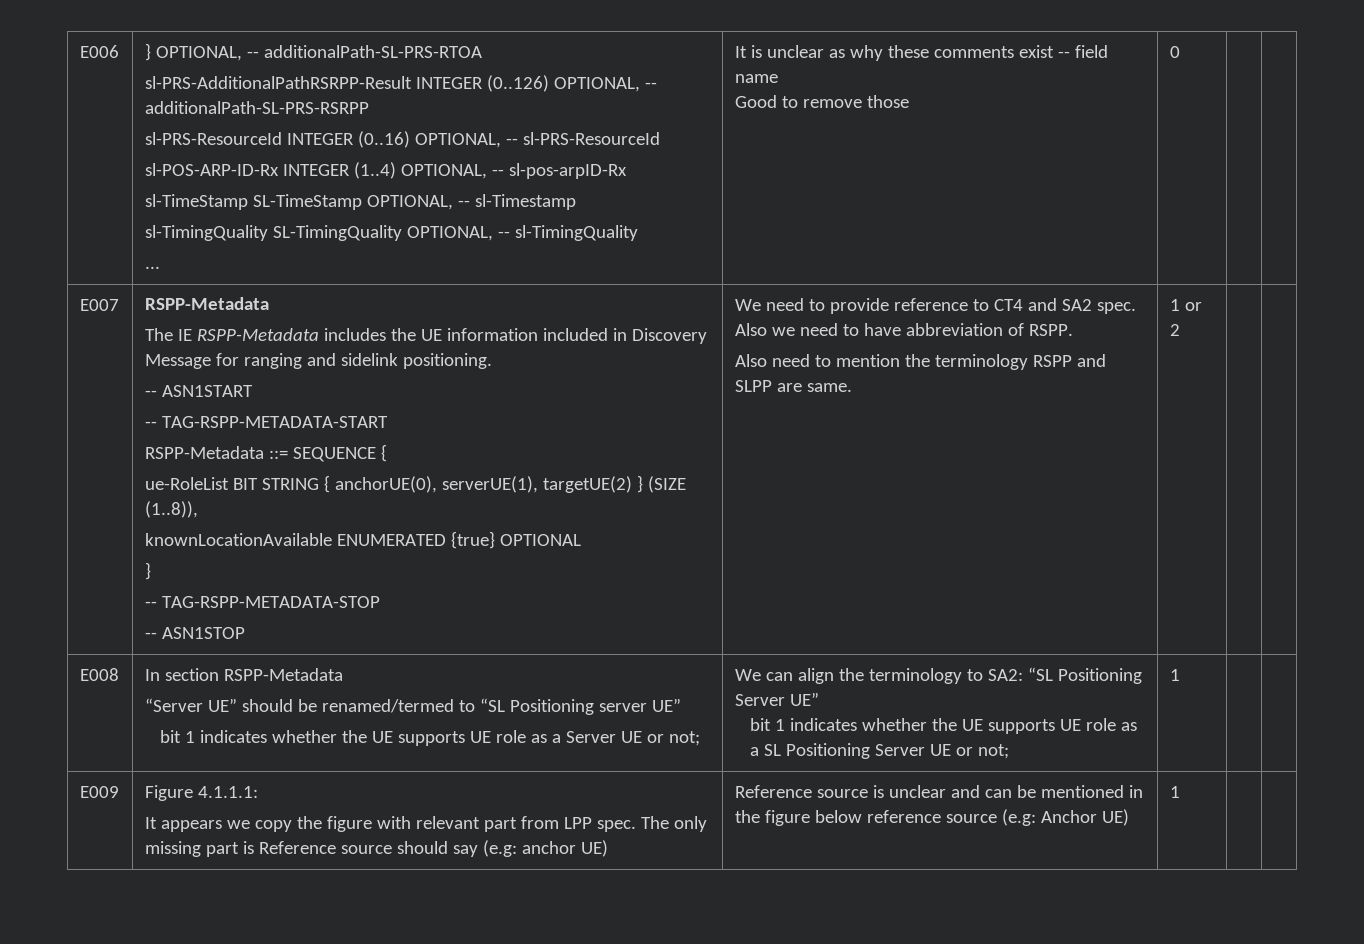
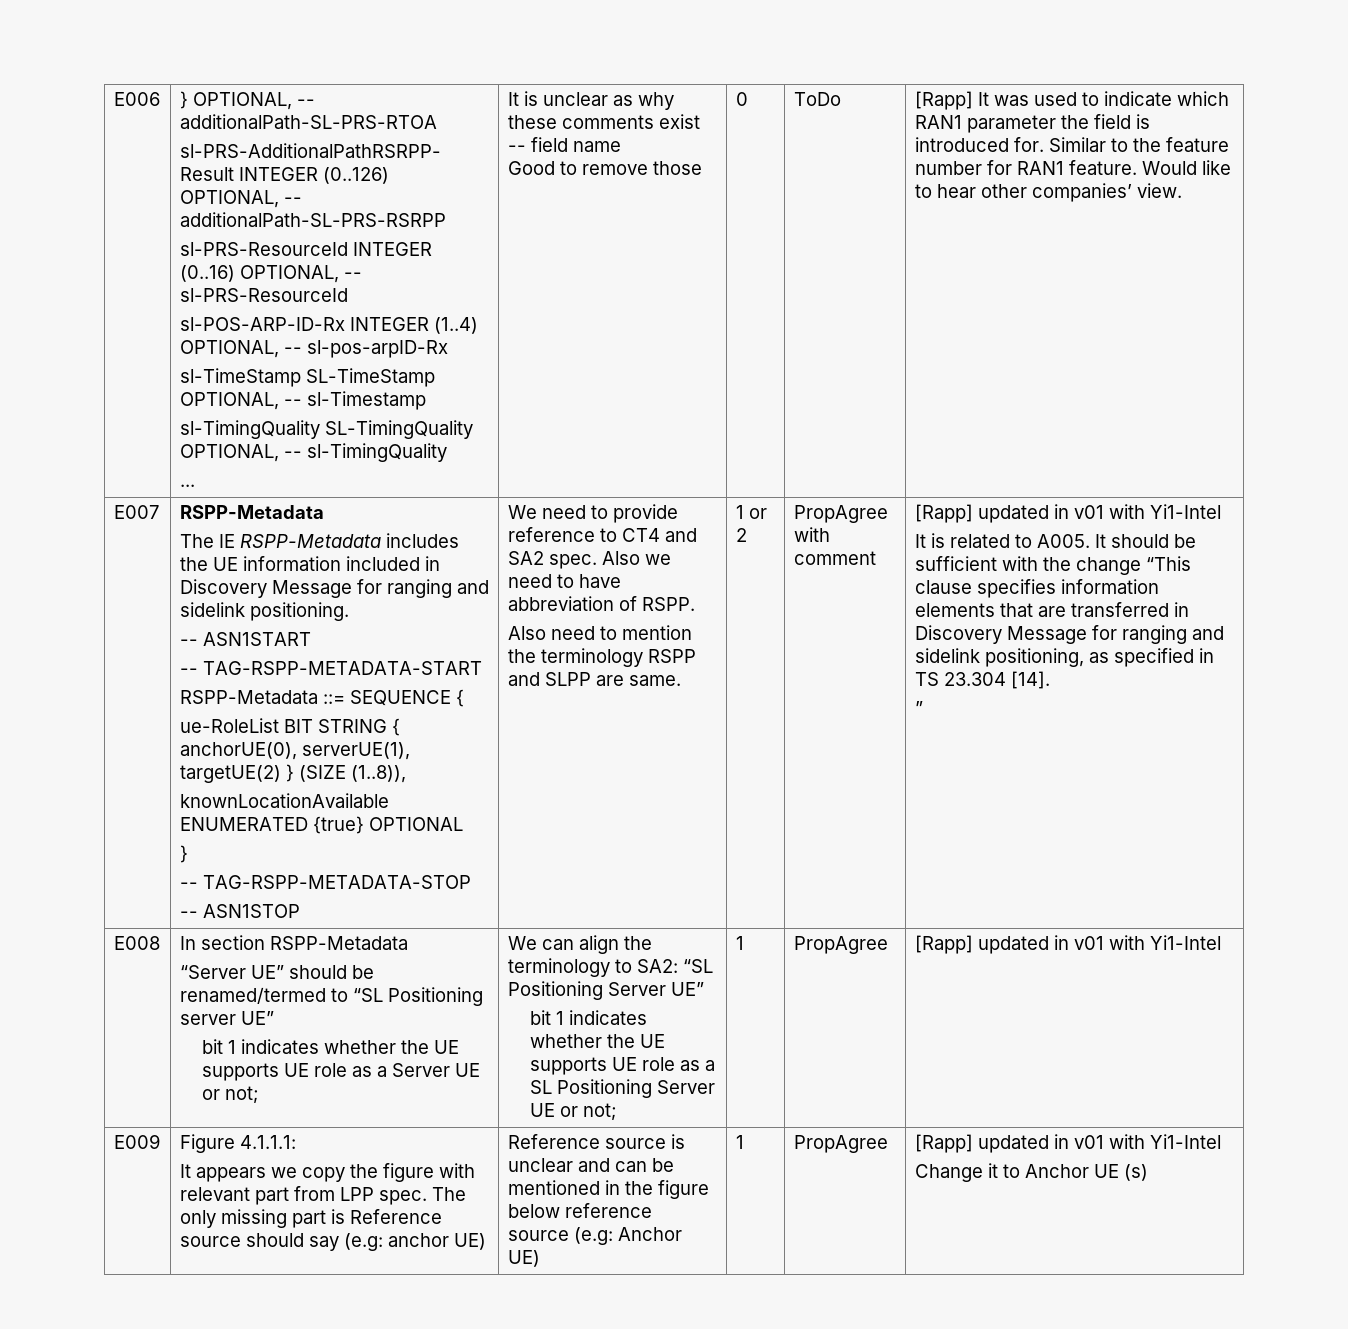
(1180, 52) | -> [793,92,841,106] [914,91,1229,110] [914,114,1150,133] [914,137,1229,152] [914,160,1231,175] [914,183,1182,202] ToDo | [Rapp] It was used to indicate which RAN1 parameter the field is introduced for. Similar to the feature number for RAN1 feature. Would like to hear other companies’ view.
(1180, 330) | -> [793,505,888,523] [793,527,830,542] [793,551,876,565] [914,504,1221,523] [914,533,1196,548] [914,556,1191,575] [914,579,1159,598] [914,602,1189,617] [914,625,1224,644] [914,648,1214,667] [914,671,1050,689] [914,701,923,715] PropAgree with comment | [Rapp] updated in v01 with Yi1-Intel // It is related to A005. It should be sufficient with the change “This clause specifies information elements that are transferred in Discovery Message for ranging and sidelink positioning, as specified in TS 23.304 [14]. // ”
(1180, 675) | -> [793,936,888,954] [914,935,1221,954] PropAgree | [Rapp] updated in v01 with Yi1-Intel
(1180, 792) | -> [793,1135,888,1153] [914,1134,1221,1153] [914,1163,1148,1182] PropAgree | [Rapp] updated in v01 with Yi1-Intel // Change it to Anchor UE (s)

